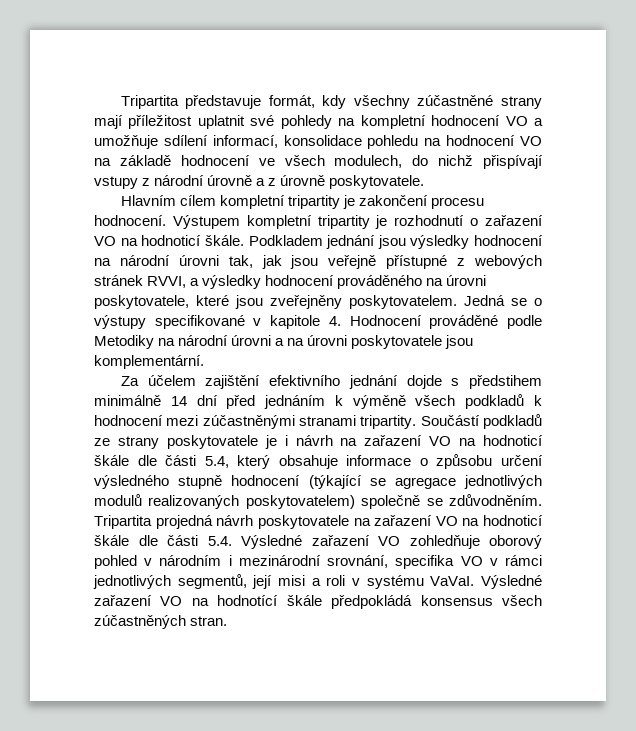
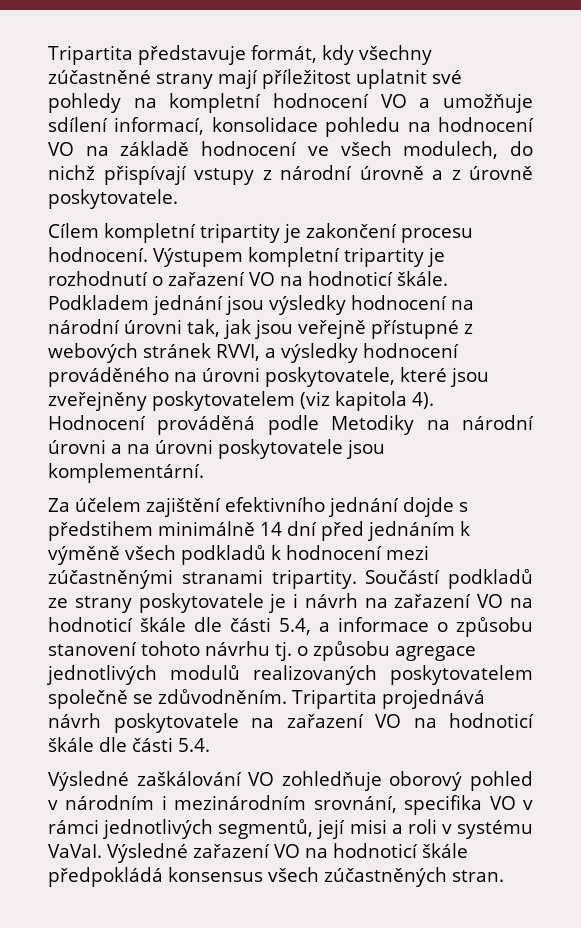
[120,195,216,206] Hlavním cílem -> [48,223,99,238] Cílem
[349,295,542,309] [94,315,499,329] poskytovatelem. Jedná se o výstupy specifikované v kapitole 4. Hodnocení prováděné -> [152,391,434,411] [48,415,256,435] poskytovatelem (viz kapitola 4). Hodnocení prováděná
[237,455,338,469] který obsahuje -> [319,622,330,632] a
[500,455,543,466] [94,475,386,489] určení výsledného stupně hodnocení (týkající se -> [48,641,390,661] stanovení tohoto návrhu tj. o způsobu
[245,495,355,509] poskytovatelem) -> [390,665,533,685] poskytovatelem
[155,515,213,529] projedná -> [381,689,485,709] projednává
[241,535,370,549] Výsledné zařazení -> [48,771,242,791] // Výsledné zaškálování
[238,555,321,566] mezinárodní -> [174,795,307,810] mezinárodním
[217,595,279,606] hodnotící -> [333,843,418,858] hodnoticí

